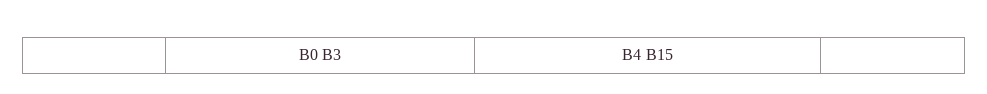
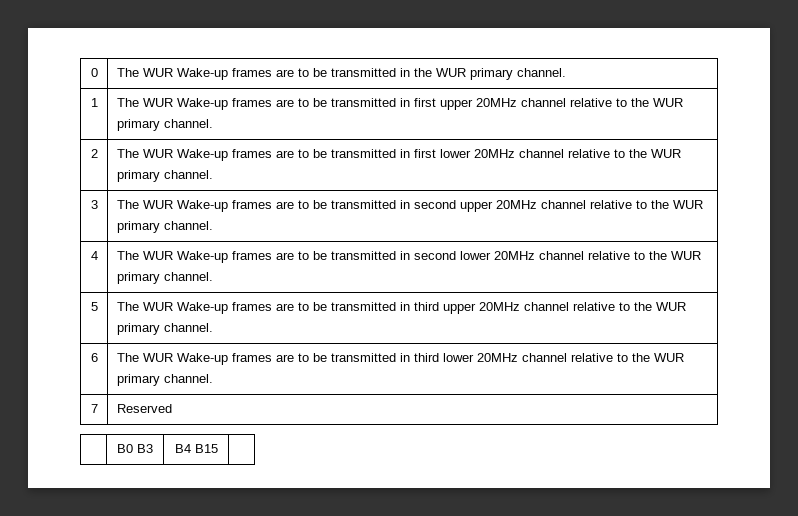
(298, 54) none -> [90,68,98,77] [116,68,566,80] [90,98,98,107] [116,98,683,110] [116,119,213,131] [90,149,98,158] [116,149,681,161] [116,170,213,182] [90,200,98,209] [116,200,703,212] [116,221,213,233] [90,251,98,260] [116,251,701,263] [116,272,213,284] [90,302,98,311] [116,302,686,314] [116,323,213,335] [90,353,98,362] [116,353,684,365] [116,374,213,386] [90,404,98,413] [116,404,172,413] 0 | The WUR Wake-up frames are to be transmitted in the WUR primary channel. // 1 | The WUR Wake-up frames are to be transmitted in first upper 20MHz channel relative to the WUR primary channel. // 2 | The WUR Wake-up frames are to be transmitted in first lower 20MHz channel relative to the WUR primary channel. // 3 | The WUR Wake-up frames are to be transmitted in second upper 20MHz channel relative to the WUR primary channel. // 4 | The WUR Wake-up frames are to be transmitted in second lower 20MHz channel relative to the WUR primary channel. // 5 | The WUR Wake-up frames are to be transmitted in third upper 20MHz channel relative to the WUR primary channel. // 6 | The WUR Wake-up frames are to be transmitted in third lower 20MHz channel relative to the WUR primary channel. // 7 | Reserved //

